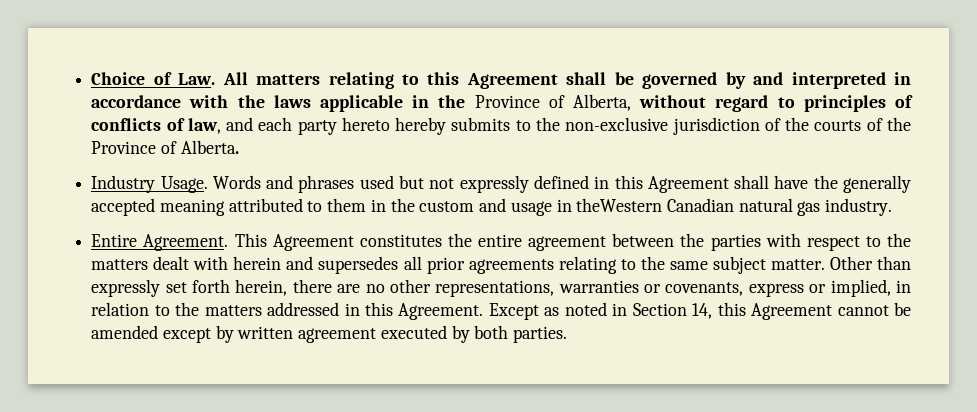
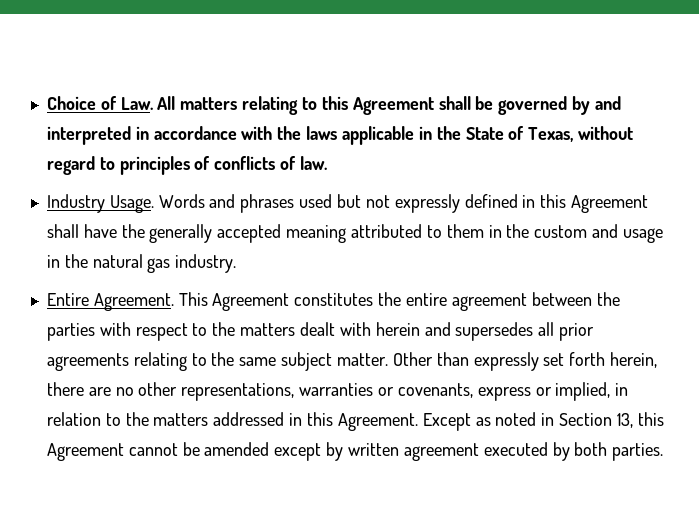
[474,94,632,111] Province of Alberta, -> [465,126,574,142] State of Texas,
[187,117,911,135] [91,140,239,154] law, and each party hereto hereby submits to the non-exclusive jurisdiction of the courts of the Province of Alberta. -> [299,156,327,170] law.
[576,198,734,212] theWestern Canadian -> [64,254,88,268] the
[692,303,713,319] 14, -> [616,413,633,428] 13,

